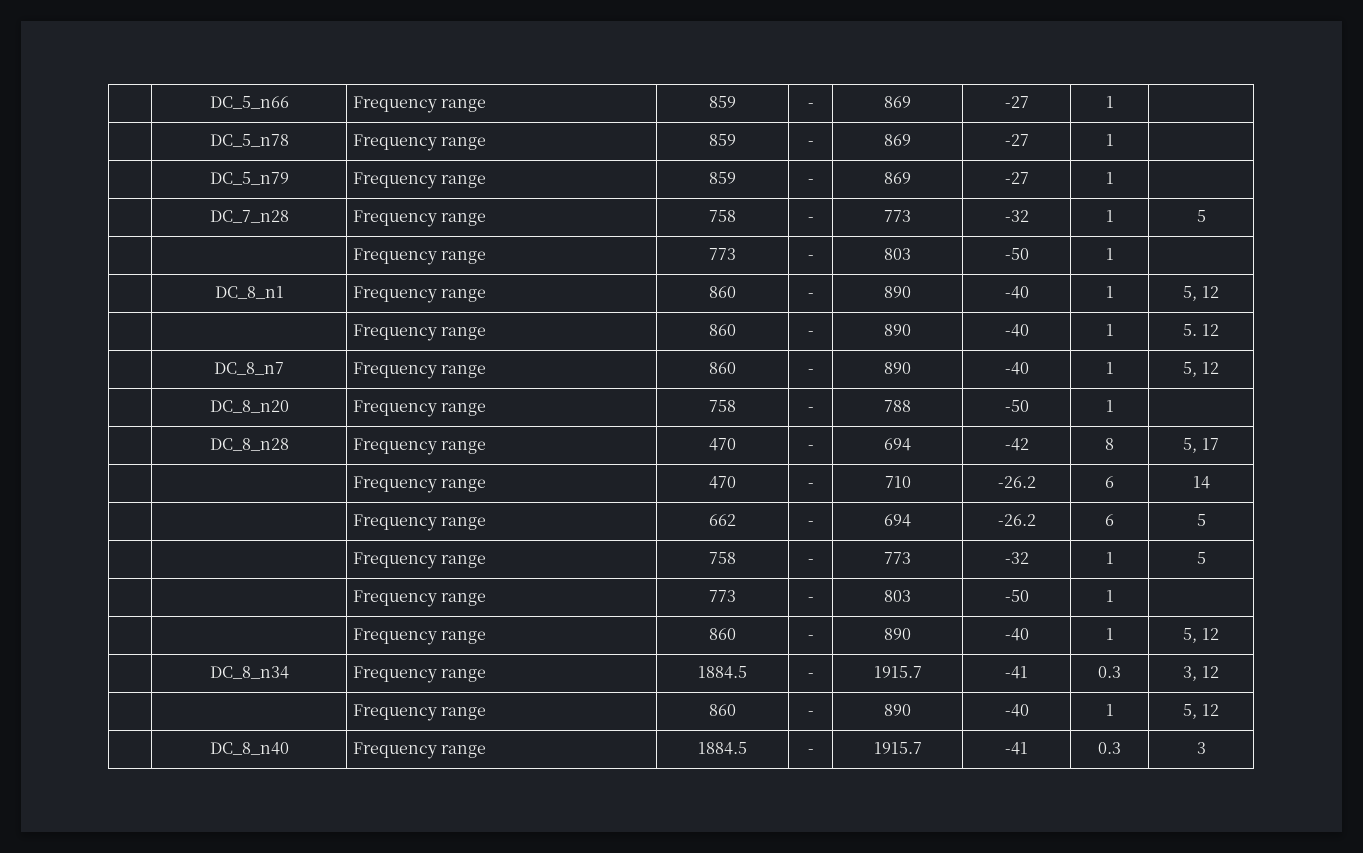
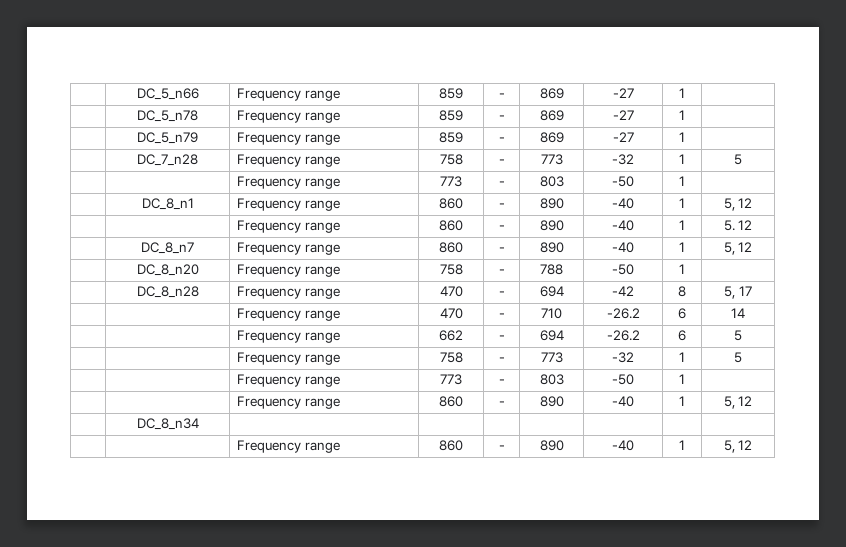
[352,666,486,683] [698,666,747,679] [807,673,814,678] [873,666,922,678] [1005,666,1028,679] [1098,666,1121,678] [1183,666,1219,681] [352,704,486,721] [709,704,736,716] [807,711,814,716] [884,704,911,716] [1004,704,1029,717] [1105,704,1114,716] [1183,704,1219,719] [209,742,289,755] [352,742,486,759] [698,742,747,755] [807,749,814,754] [873,742,922,754] [1005,742,1028,755] [1098,742,1121,754] [1196,742,1206,754] Frequency range | 1884.5 | - | 1915.7 | -41 | 0.3 | 3, 12 // | | Frequency range | 860 | - | 890 | -40 | 1 | 5, 12 // | DC_8_n40 | Frequency range | 1884.5 | - | 1915.7 | -41 | 0.3 | 3 -> [237,440,340,453] [439,440,463,451] [498,445,505,450] [539,440,564,451] [612,440,634,451] [679,440,685,450] [723,440,753,453] | | | | | | // | | Frequency range | 860 | - | 890 | -40 | 1 | 5, 12

